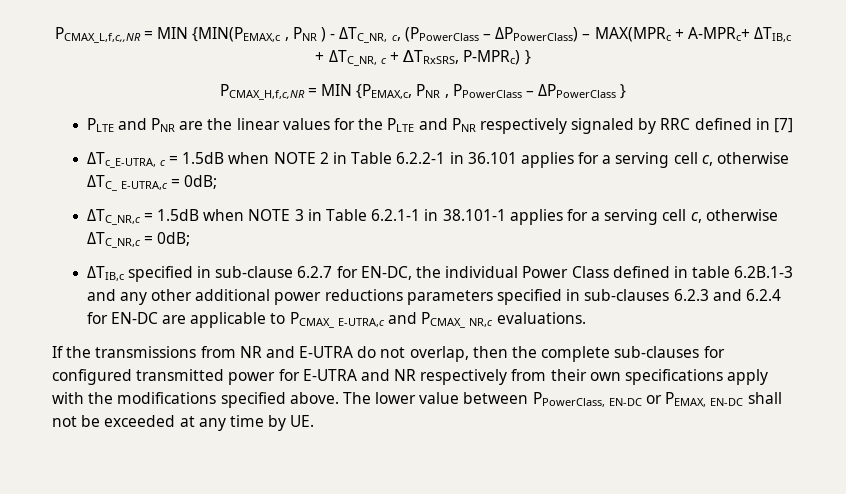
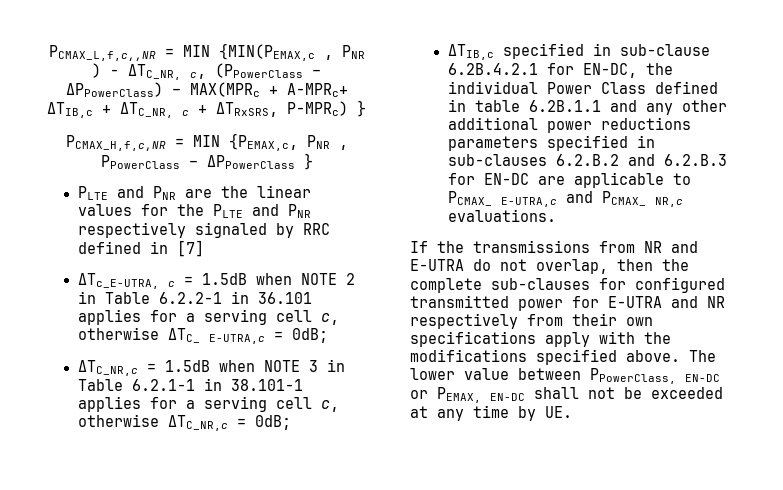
[297,266,333,278] 6.2.7 -> [447,63,538,75] 6.2B.4.2.1
[734,266,794,278] 6.2B.1-3 -> [528,100,601,112] 6.2B.1.1
[673,289,781,301] 6.2.3 and 6.2.4 -> [555,154,727,166] 6.2.B.2 and 6.2.B.3

